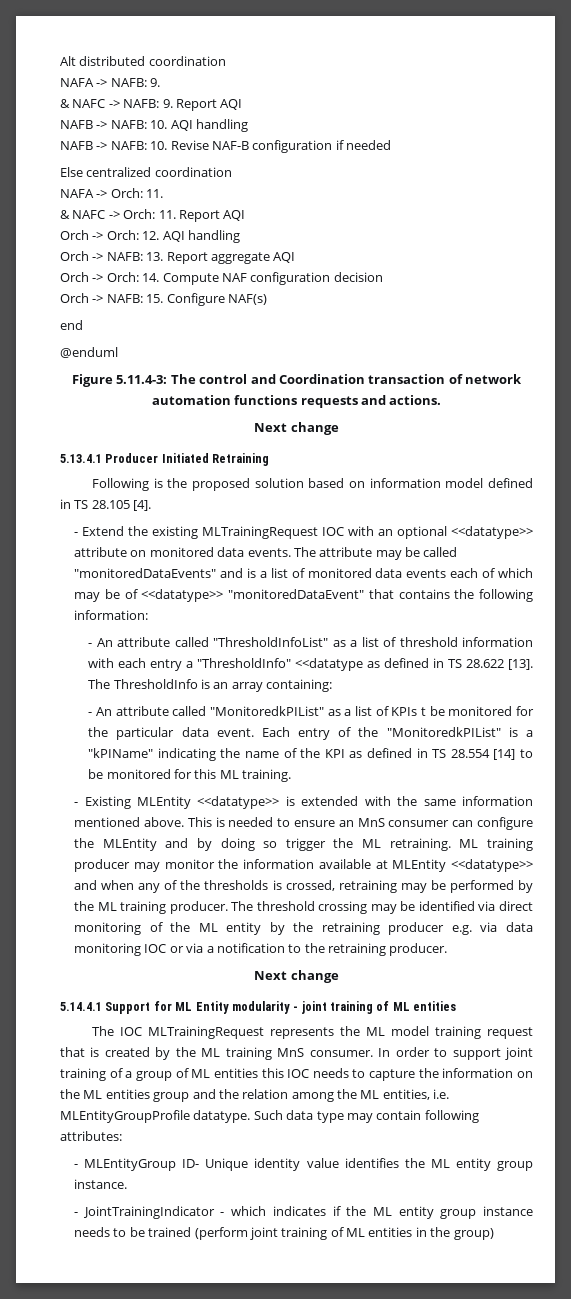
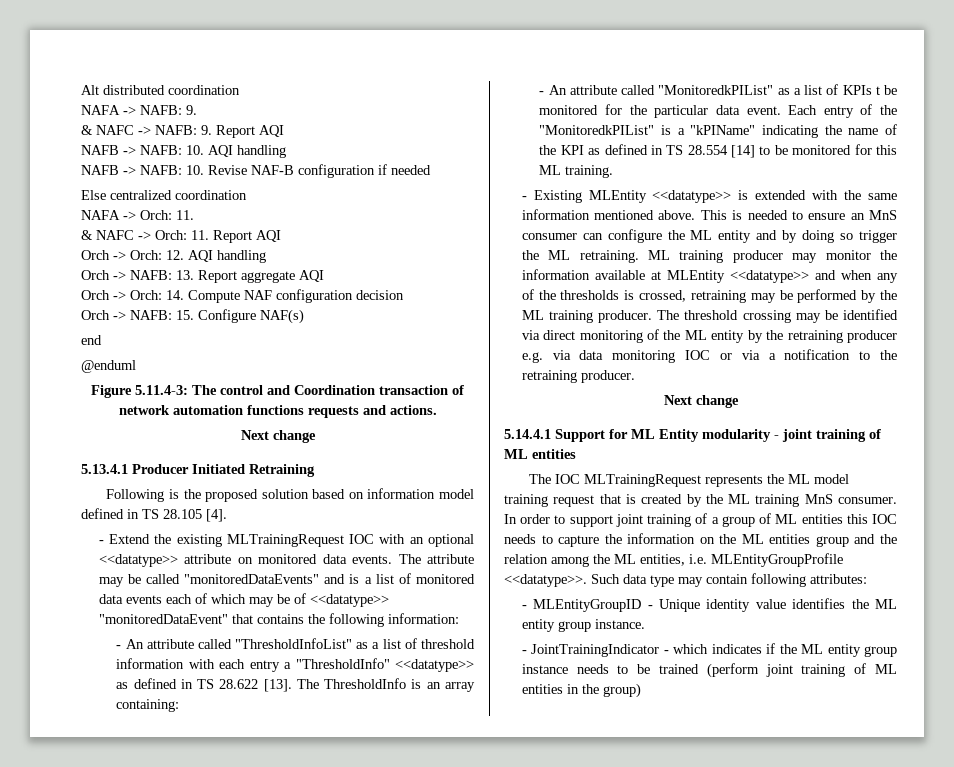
[295,658,364,671] <<datatype -> [394,659,474,672] <<datatype>>
[102,838,157,851] MLEntity -> [690,230,752,243] ML entity
[193,1110,251,1123] datatype. -> [504,574,587,587] <<datatype>>.
[84,1158,200,1171] MLEntityGroup ID- -> [533,599,653,612] MLEntityGroupID -

